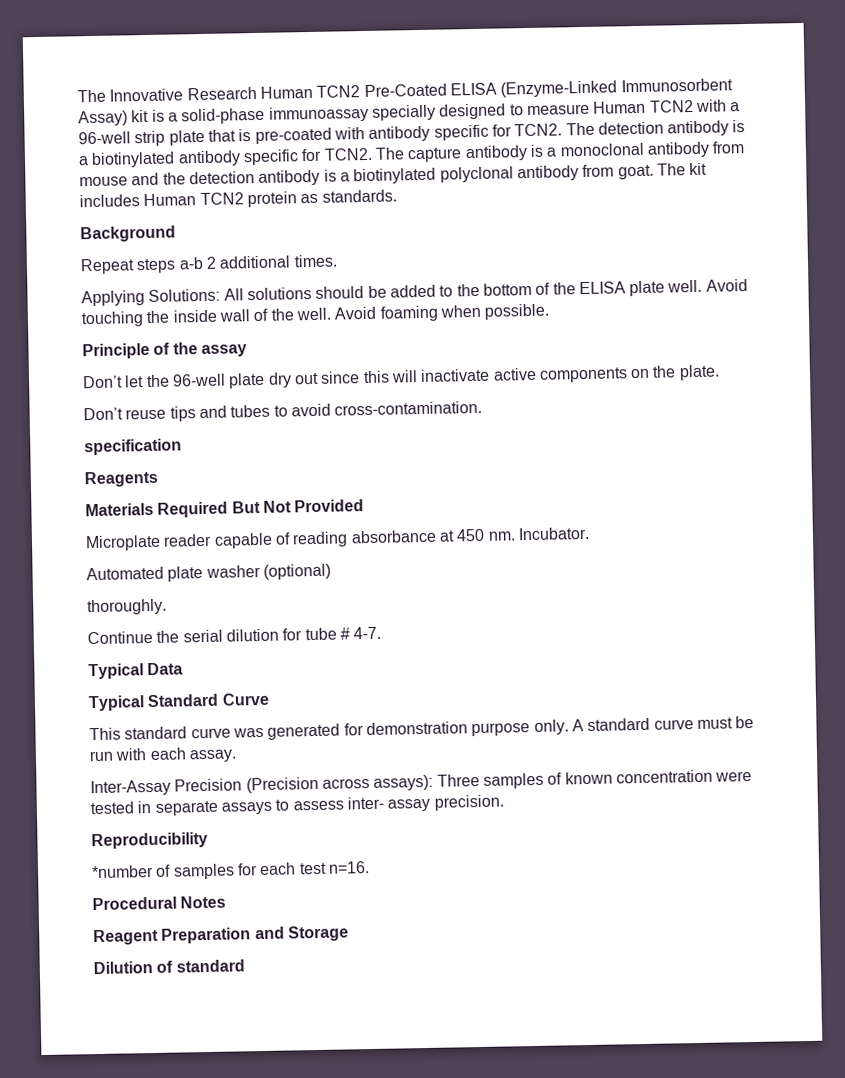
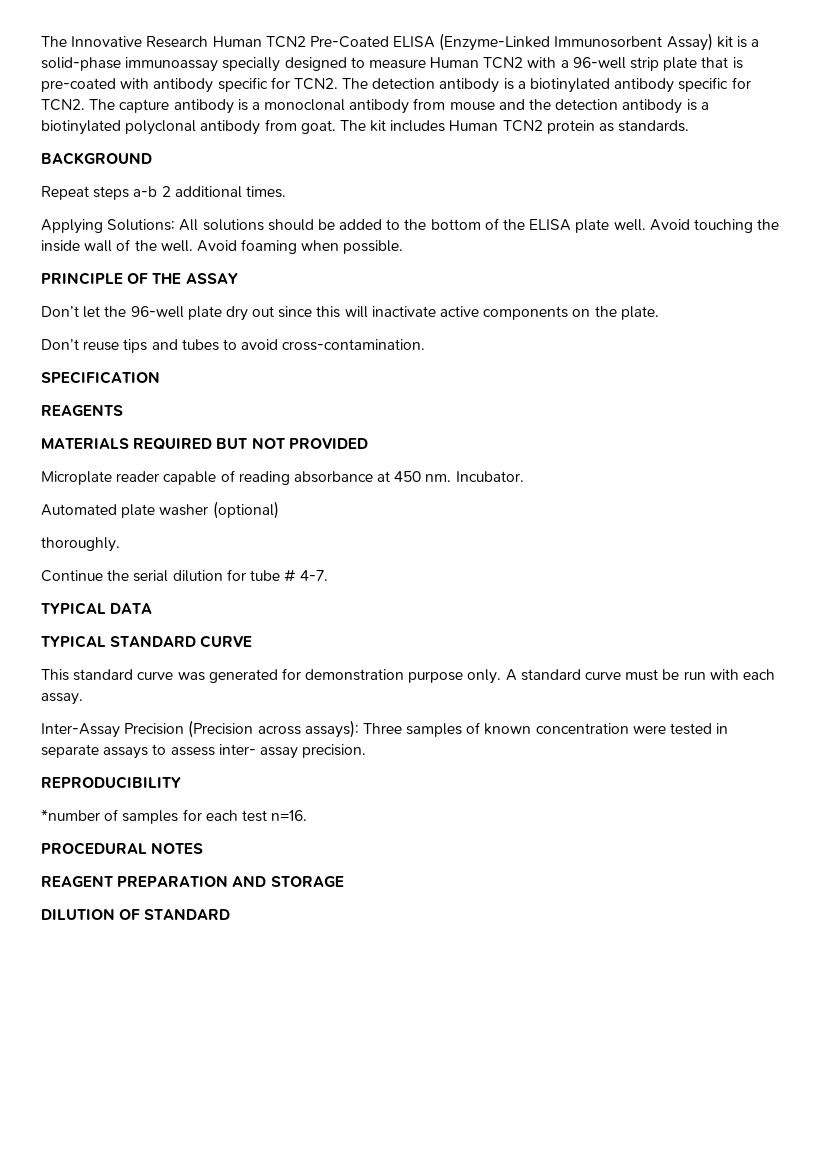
[80,225,176,243] Background -> [41,152,152,165] BACKGROUND
[82,342,247,360] Principle of the assay -> [41,272,238,285] PRINCIPLE OF THE ASSAY
[84,438,182,456] [84,470,158,488] [85,499,365,518] specification // Reagents // Materials Required But Not Provided -> [41,371,160,384] [41,405,123,416] [41,438,368,450] SPECIFICATION // REAGENTS // MATERIALS REQUIRED BUT NOT PROVIDED
[88,662,184,680] [88,692,270,712] Typical Data // Typical Standard Curve -> [41,602,153,615] [41,635,253,648] TYPICAL DATA // TYPICAL STANDARD CURVE
[91,831,208,850] Reproducibility -> [41,776,181,789] REPRODUCIBILITY
[92,895,227,911] [93,925,349,946] [93,959,245,975] Procedural Notes // Reagent Preparation and Storage // Dilution of standard -> [41,842,204,855] [41,876,344,887] [41,909,231,920] PROCEDURAL NOTES // REAGENT PREPARATION AND STORAGE // DILUTION OF STANDARD

